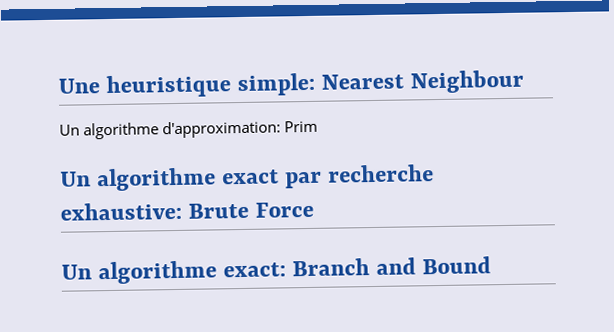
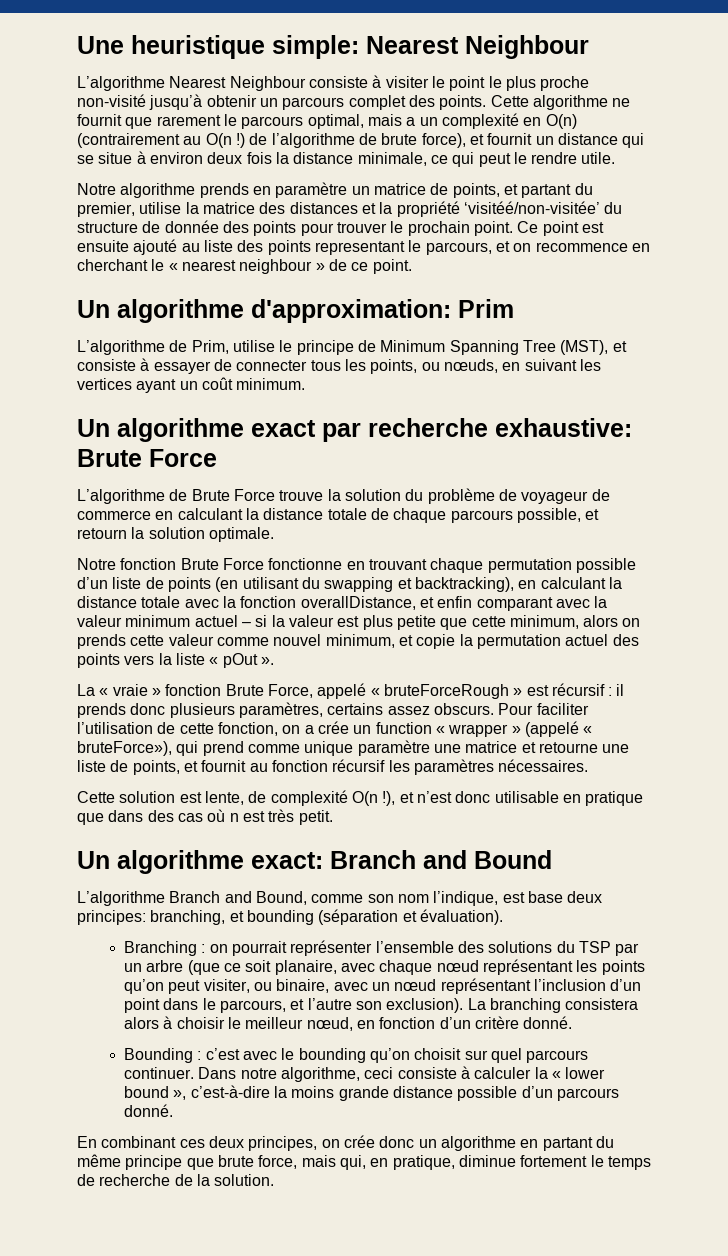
[59,120,319,140] Un algorithme d'approximation: Prim -> [77,75,590,91] [77,94,631,110] [77,113,577,129] [77,133,645,148] [77,151,616,167] [77,182,593,198] [77,201,623,217] [77,220,604,236] [77,239,650,255] [77,259,412,274] [77,299,514,323] [77,340,627,355] [77,358,601,374] [77,377,306,393] L’algorithme Nearest Neighbour consiste à visiter le point le plus proche non-visité jusqu’à obtenir un parcours complet des points. Cette algorithme ne fournit que rarement le parcours optimal, mais a un complexité en O(n) (contrairement au O(n !) de l’algorithme de brute force), et fournit un distance qui se situe à environ deux fois la distance minimale, ce qui peut le rendre utile. // Notre algorithme prends en paramètre un matrice de points, et partant du premier, utilise la matrice des distances et la propriété ‘visitéé/non-visitée’ du structure de donnée des points pour trouver le prochain point. Ce point est ensuite ajouté au liste des points representant le parcours, et on recommence en cherchant le « nearest neighbour » de ce point. // Un algorithme d'approximation: Prim // L’algorithme de Prim, utilise le principe de Minimum Spanning Tree (MST), et consiste à essayer de connecter tous les points, ou nœuds, en suivant les vertices ayant un coût minimum.
(315, 209) none -> [77,488,610,504] [77,508,600,523] [77,527,274,542] [77,558,636,573] [77,577,622,592] [77,596,608,611] [77,615,641,630] [77,634,639,649] [77,653,274,668] [77,683,625,699] [77,702,589,718] [77,721,593,737] [77,740,630,756] [77,759,589,775] [77,790,644,806] [77,809,333,825] // L’algorithme de Brute Force trouve la solution du problème de voyageur de commerce en calculant la distance totale de chaque parcours possible, et retourn la solution optimale. // Notre fonction Brute Force fonctionne en trouvant chaque permutation possible d’un liste de points (en utilisant du swapping et backtracking), en calculant la distance totale avec la fonction overallDistance, et enfin comparant avec la valeur minimum actuel – si la valeur est plus petite que cette minimum, alors on prends cette valeur comme nouvel minimum, et copie la permutation actuel des points vers la liste « pOut ». // La « vraie » fonction Brute Force, appelé « bruteForceRough » est récursif : il prends donc plusieurs paramètres, certains assez obscurs. Pour faciliter l’utilisation de cette fonction, on a crée un function « wrapper » (appelé « bruteForce»), qui prend comme unique paramètre une matrice et retourne une liste de points, et fournit au fonction récursif les paramètres nécessaires. // Cette solution est lente, de complexité O(n !), et n’est donc utilisable en pratique que dans des cas où n est très petit.
(492, 265) none -> [77,891,603,906] [77,909,503,925] [124,940,640,956] [124,959,645,975] [124,978,642,994] [124,998,639,1013] [124,1016,573,1031] [124,1048,589,1063] [124,1066,606,1082] [124,1085,620,1101] [124,1104,174,1117] [77,1135,614,1151] [77,1154,651,1170] [77,1174,275,1186] // L’algorithme Branch and Bound, comme son nom l’indique, est base deux principes: branching, et bounding (séparation et évaluation). // Branching : on pourrait représenter l’ensemble des solutions du TSP par un arbre (que ce soit planaire, avec chaque nœud représentant les points qu’on peut visiter, ou binaire, avec un nœud représentant l’inclusion d’un point dans le parcours, et l’autre son exclusion). La branching consistera alors à choisir le meilleur nœud, en fonction d’un critère donné. // Bounding : c’est avec le bounding qu’on choisit sur quel parcours continuer. Dans notre algorithme, ceci consiste à calculer la « lower bound », c’est-à-dire la moins grande distance possible d’un parcours donné. // En combinant ces deux principes, on crée donc un algorithme en partant du même principe que brute force, mais qui, en pratique, diminue fortement le temps de recherche de la solution.

